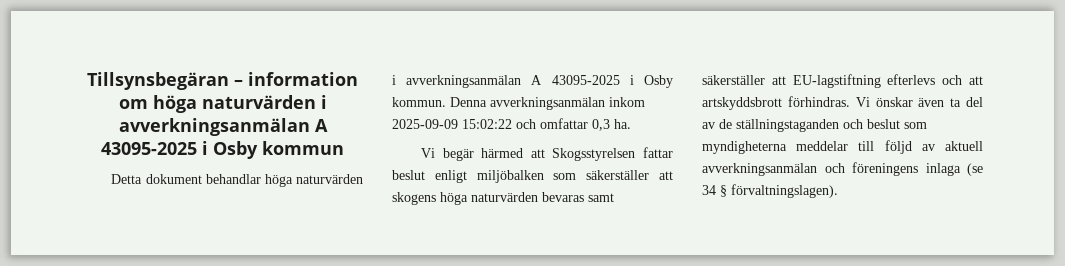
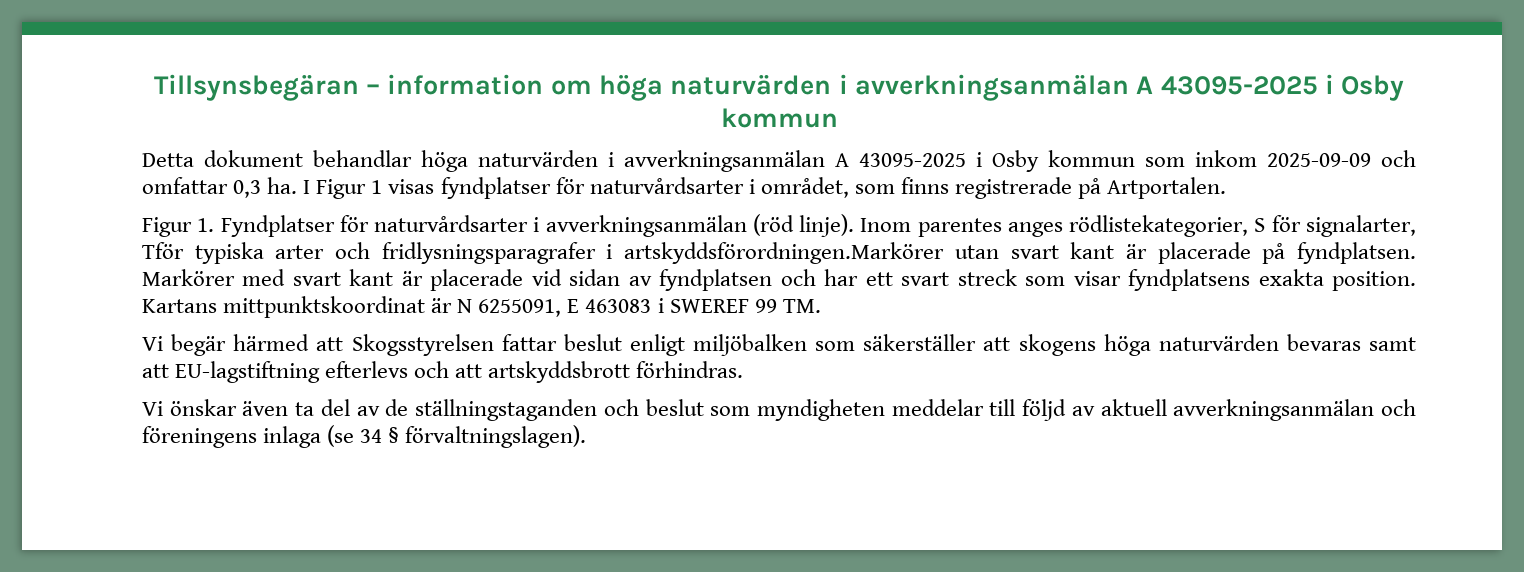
[392,97,605,110] kommun. Denna avverkningsanmälan -> [1048,150,1185,167] kommun som
[462,119,512,129] 15:02:22 -> (1371, 160) none
(631, 124) none -> [303,177,1227,199] [142,214,1416,237] [142,242,1416,264] [142,269,1416,291] [142,296,821,318] I Figur 1 visas fyndplatser för naturvårdsarter i området, som finns registrerade på Artportalen. // Figur 1. Fyndplatser för naturvårdsarter i avverkningsanmälan (röd linje). Inom parentes anges rödlistekategorier, S för signalarter, Tför typiska arter och fridlysningsparagrafer i artskyddsförordningen.Markörer utan svart kant är placerade på fyndplatsen. Markörer med svart kant är placerade vid sidan av fyndplatsen och har ett svart streck som visar fyndplatsens exakta position. Kartans mittpunktskoordinat är N 6255091, E 463083 i SWEREF 99 TM.
[702,75,765,85] säkerställer -> (1416, 344) none
(850, 101) none -> (744, 369) //
[702,141,787,154] myndigheterna -> [756,399,885,421] myndigheten

